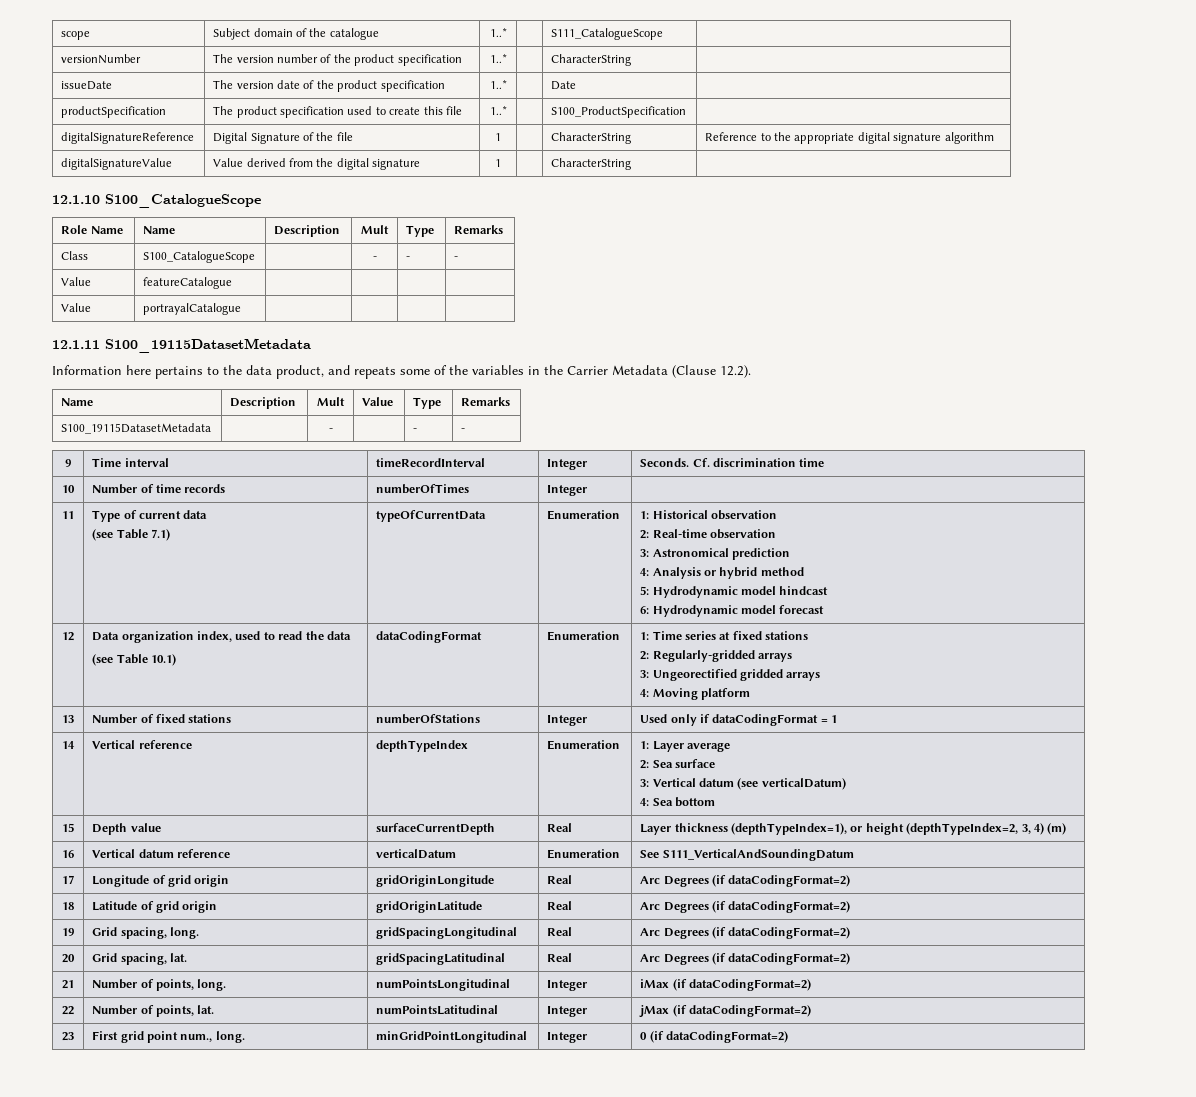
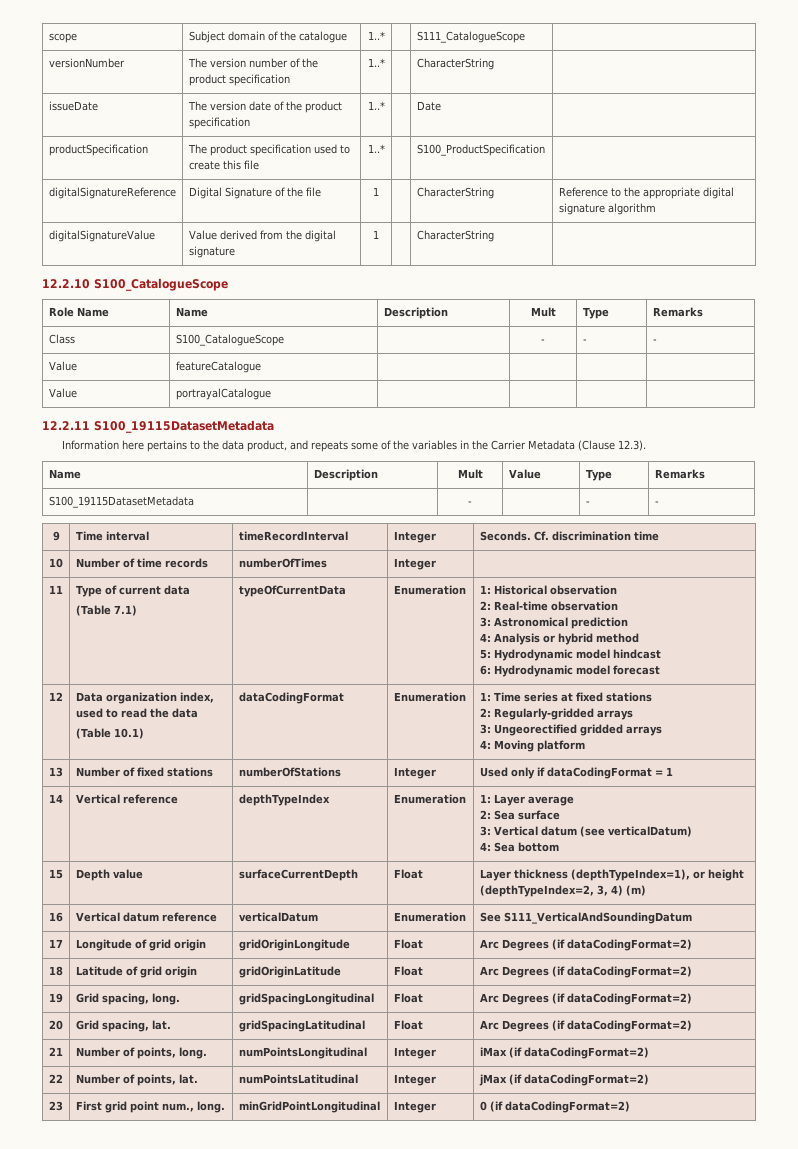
[52,195,100,204] 12.1.10 -> [42,279,90,289] 12.2.10
[52,340,100,349] 12.1.11 -> [42,421,90,430] 12.2.11
[720,365,751,378] 12.2). -> [618,440,647,451] 12.3).
[92,529,148,541] (see Table -> [75,605,112,616] (Table
[92,654,148,666] (see Table -> [75,728,112,739] (Table
[547,823,573,832] Real -> [393,869,423,879] Float
[547,875,573,884] Real -> [393,939,423,949] Float
[547,901,573,910] Real -> [393,966,423,976] Float
[547,927,573,936] Real -> [393,993,423,1003] Float
[547,953,573,962] Real -> [393,1020,423,1030] Float

